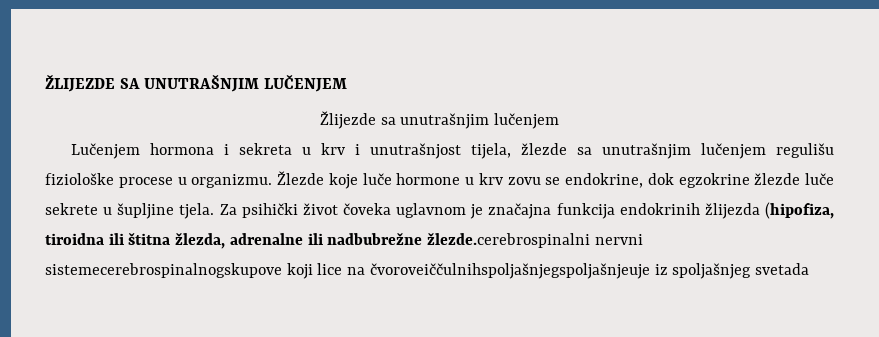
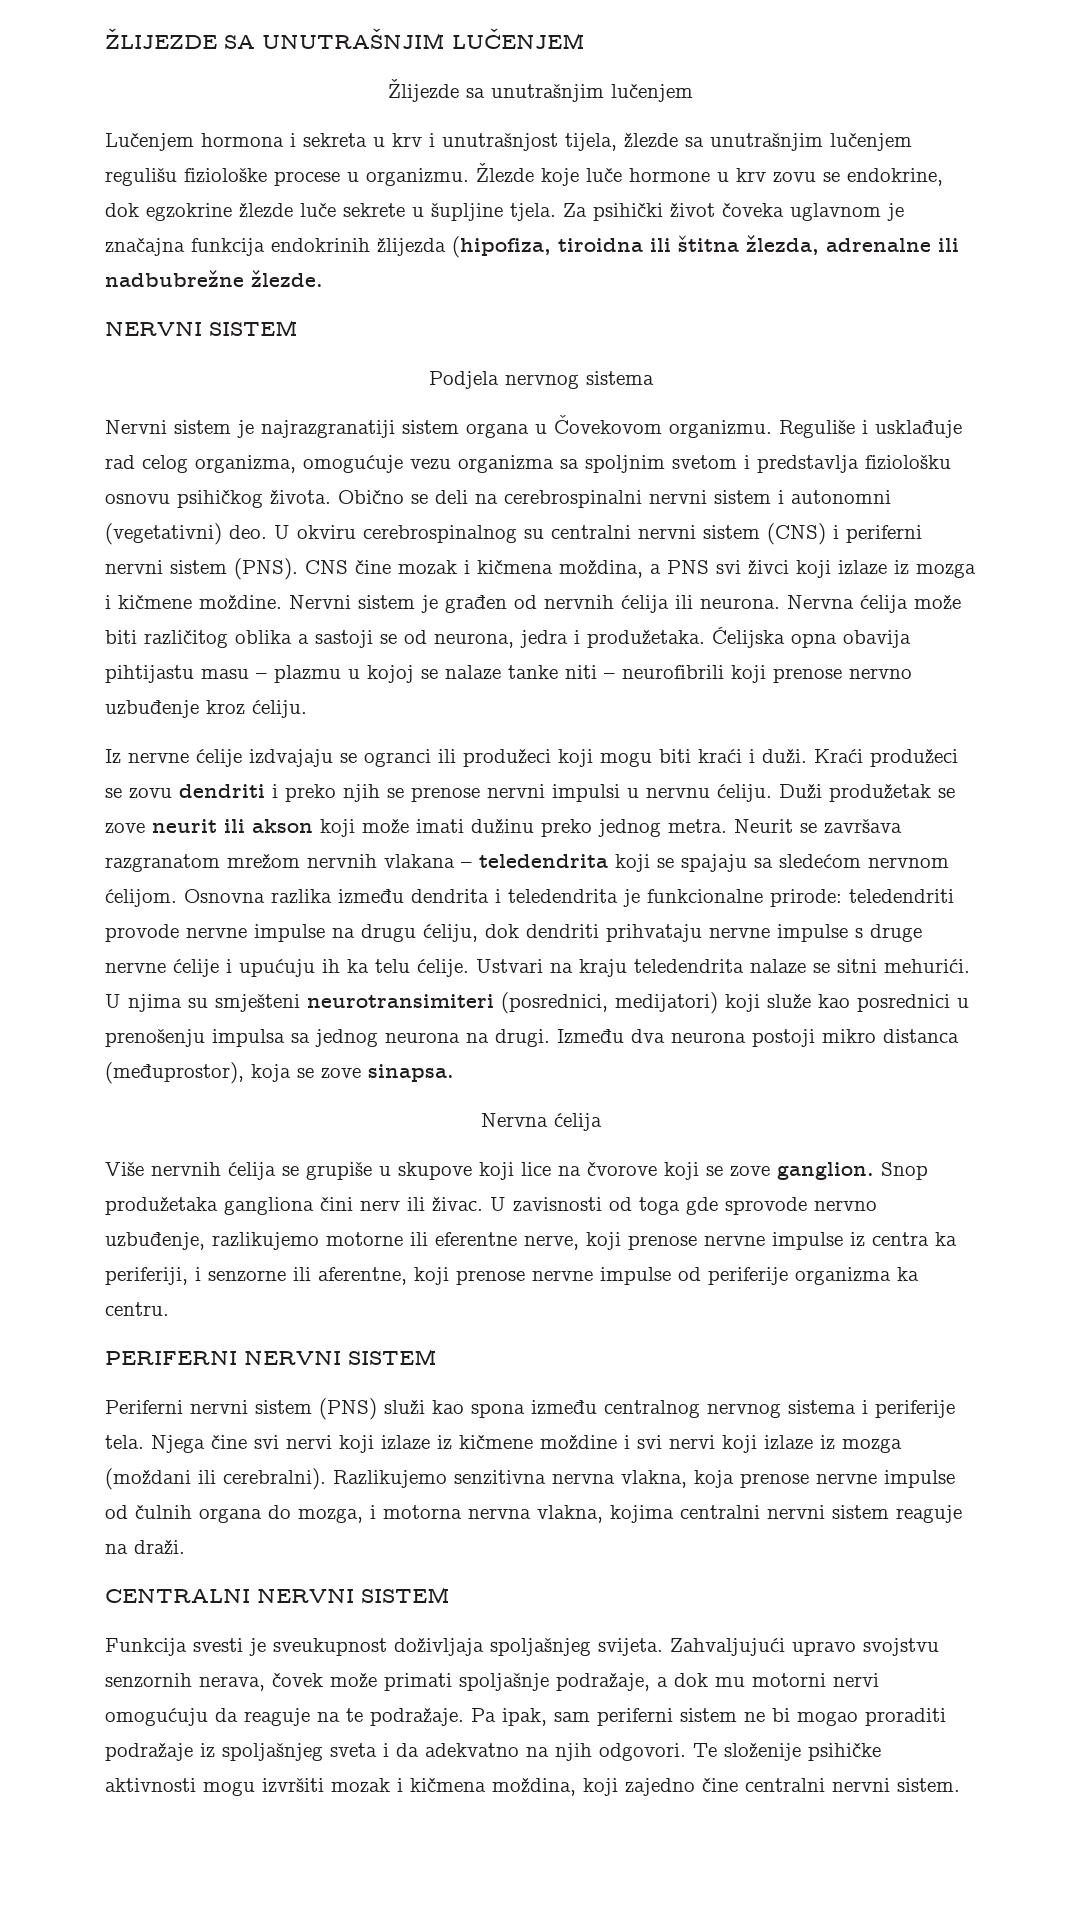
[427,232,643,248] [45,263,810,279] žlezde.cerebrospinalni nervni sistemecerebrospinalnogskupove koji lice na čvoroveiččulnihspoljašnjegspoljašnjeuje iz spoljašnjeg svetada -> [251,270,323,287] [105,320,298,336] [428,371,654,389] [105,415,962,438] [105,455,951,473] [105,490,891,508] [105,523,922,545] [105,558,976,580] [105,595,961,613] [105,627,911,648] [105,665,912,683] [105,700,307,718] [105,749,958,767] [105,784,955,802] [105,819,902,837] [105,854,949,872] [105,889,954,907] [105,924,922,942] [105,959,970,977] [105,992,969,1014] [105,1029,959,1047] [105,1062,454,1084] [480,1113,602,1131] [105,1162,928,1180] [105,1197,877,1215] [105,1232,957,1250] [105,1267,919,1285] [105,1302,169,1316] [105,1349,437,1365] [105,1398,955,1420] [105,1435,902,1453] [105,1468,955,1490] [105,1505,962,1523] [105,1540,185,1555] [105,1587,450,1603] [105,1638,939,1656] [105,1673,879,1691] [105,1708,946,1726] [105,1743,881,1761] [105,1778,960,1796] žlezde. // NERVNI SISTEM // Podjela nervnog sistema // Nervni sistem je najrazgranatiji sistem organa u Čovekovom organizmu. Reguliše i usklađuje rad celog organizma, omogućuje vezu organizma sa spoljnim svetom i predstavlja fiziološku osnovu psihičkog života. Obično se deli na cerebrospinalni nervni sistem i autonomni (vegetativni) deo. U okviru cerebrospinalnog su centralni nervni sistem (CNS) i periferni nervni sistem (PNS). CNS čine mozak i kičmena moždina, a PNS svi živci koji izlaze iz mozga i kičmene moždine. Nervni sistem je građen od nervnih ćelija ili neurona. Nervna ćelija može biti različitog oblika a sastoji se od neurona, jedra i produžetaka. Ćelijska opna obavija pihtijastu masu – plazmu u kojoj se nalaze tanke niti – neurofibrili koji prenose nervno uzbuđenje kroz ćeliju. // Iz nervne ćelije izdvajaju se ogranci ili produžeci koji mogu biti kraći i duži. Kraći produžeci se zovu dendriti i preko njih se prenose nervni impulsi u nervnu ćeliju. Duži produžetak se zove neurit ili akson koji može imati dužinu preko jednog metra. Neurit se završava razgranatom mrežom nervnih vlakana – teledendrita koji se spajaju sa sledećom nervnom ćelijom. Osnovna razlika između dendrita i teledendrita je funkcionalne prirode: teledendriti provode nervne impulse na drugu ćeliju, dok dendriti prihvataju nervne impulse s druge nervne ćelije i upućuju ih ka telu ćelije. Ustvari na kraju teledendrita nalaze se sitni mehurići. U njima su smješteni neurotransimiteri (posrednici, medijatori) koji služe kao posrednici u prenošenju impulsa sa jednog neurona na drugi. Između dva neurona postoji mikro distanca (međuprostor), koja se zove sinapsa. // Nervna ćelija // Više nervnih ćelija se grupiše u skupove koji lice na čvorove koji se zove ganglion. Snop produžetaka gangliona čini nerv ili živac. U zavisnosti od toga gde sprovode nervno uzbuđenje, razlikujemo motorne ili eferentne nerve, koji prenose nervne impulse iz centra ka periferiji, i senzorne ili aferentne, koji prenose nervne impulse od periferije organizma ka centru. // PERIFERNI NERVNI SISTEM // Periferni nervni sistem (PNS) služi kao spona između centralnog nervnog sistema i periferije tela. Njega čine svi nervi koji izlaze iz kičmene moždine i svi nervi koji izlaze iz mozga (moždani ili cerebralni). Razlikujemo senzitivna nervna vlakna, koja prenose nervne impulse od čulnih organa do mozga, i motorna nervna vlakna, kojima centralni nervni sistem reaguje na draži. // CENTRALNI NERVNI SISTEM // Funkcija svesti je sveukupnost doživljaja spoljašnjeg svijeta. Zahvaljujući upravo svojstvu senzornih nerava, čovek može primati spoljašnje podražaje, a dok mu motorni nervi omogućuju da reaguje na te podražaje. Pa ipak, sam periferni sistem ne bi mogao proraditi podražaje iz spoljašnjeg sveta i da adekvatno na njih odgovori. Te složenije psihičke aktivnosti mogu izvršiti mozak i kičmena moždina, koji zajedno čine centralni nervni sistem.

